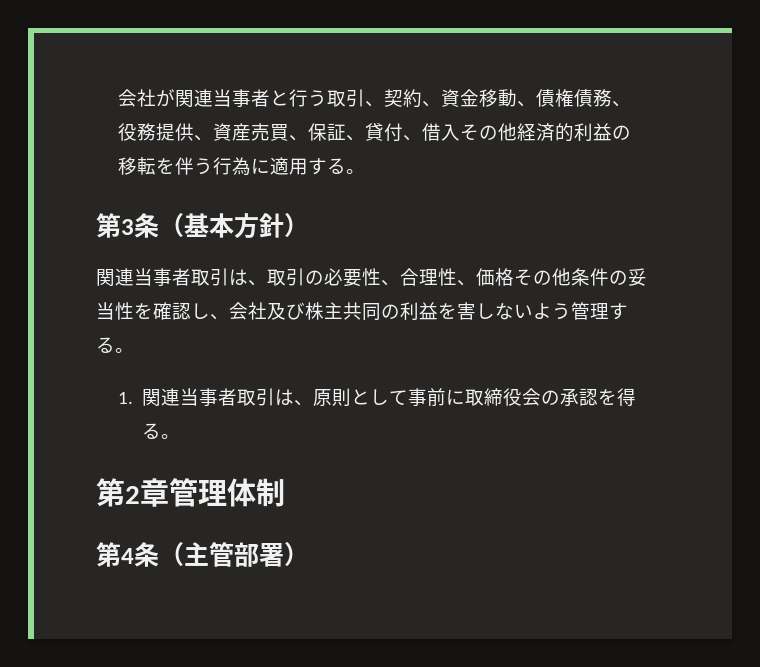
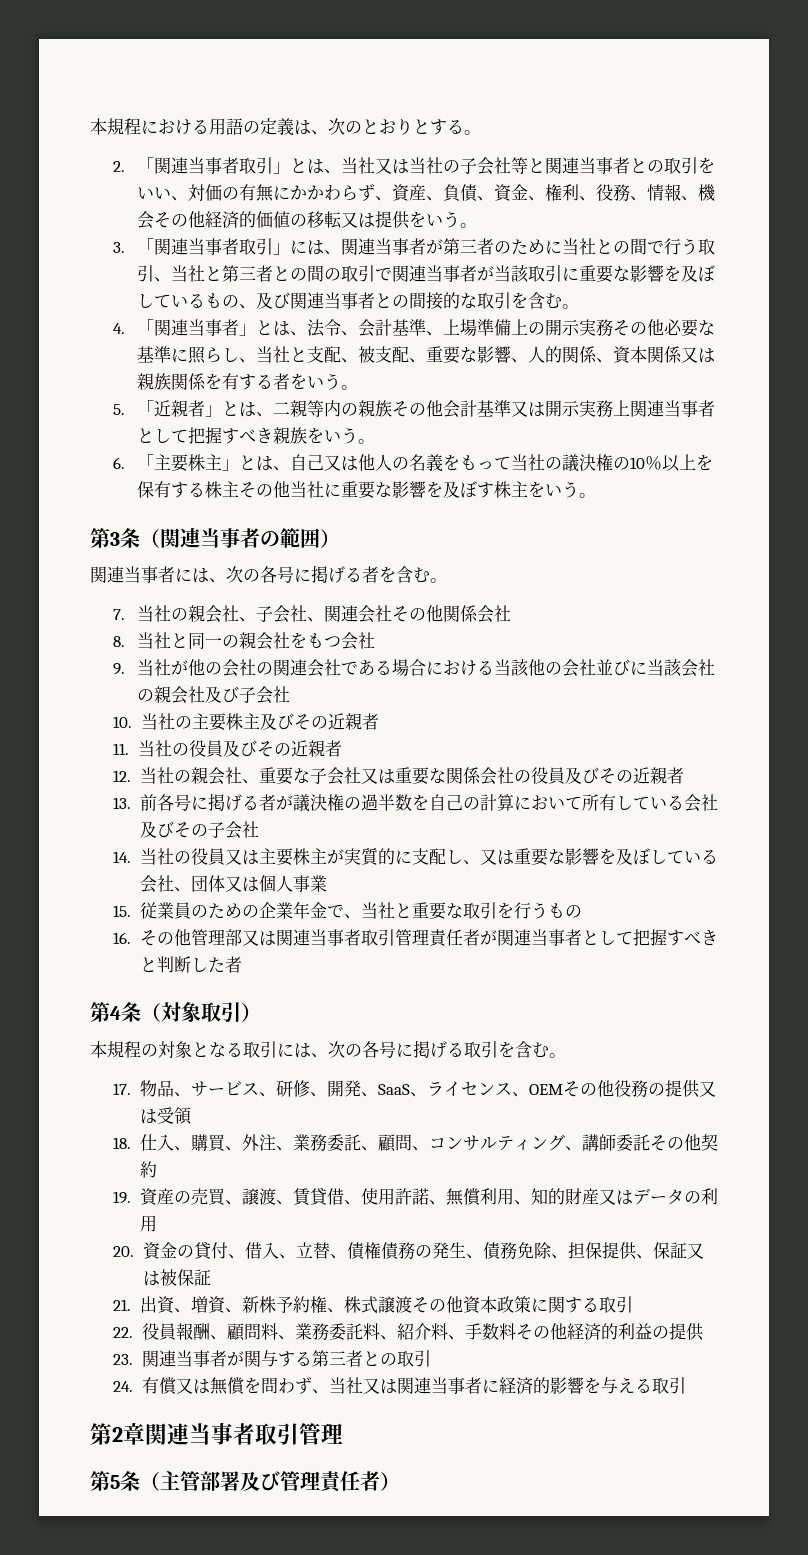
[118,89,632,108] [118,123,461,142] 会社が関連当事者と行う取引、契約、資金移動、債権債務、役務提供、資産売買、保証、貸付、借入 -> [90,118,481,136] [113,157,715,175] [136,184,716,202] [136,211,477,229] [113,238,715,255] [136,265,715,283] [136,292,579,310] [113,319,715,337] [136,346,715,364] [136,373,358,390] [113,400,715,418] [136,427,375,444] [113,454,713,472] [136,481,596,499] [90,527,340,548] [90,565,447,583] [113,605,511,623] [113,632,375,650] [113,659,715,677] [136,686,290,704] [113,713,379,731] [113,740,342,757] [113,767,684,785] [113,793,718,812] [139,821,259,839] [113,848,718,866] [139,875,327,893] [113,901,582,920] [113,929,718,947] [139,956,242,973] [90,1002,261,1023] [90,1040,566,1058] [113,1080,716,1098] [139,1107,192,1125] [113,1134,718,1152] [139,1161,157,1178] [113,1188,718,1206] [139,1215,157,1232] [113,1242,704,1260] [142,1269,211,1286] [113,1296,633,1314] [113,1323,516,1341] 本規程における用語の定義は、次のとおりとする。 // 2.「関連当事者取引」とは、当社又は当社の子会社等と関連当事者との取引をいい、対価の有無にかかわらず、資産、負債、資金、権利、役務、情報、機会その他経済的価値の移転又は提供をいう。 // 3.「関連当事者取引」には、関連当事者が第三者のために当社との間で行う取引、当社と第三者との間の取引で関連当事者が当該取引に重要な影響を及ぼしているもの、及び関連当事者との間接的な取引を含む。 // 4.「関連当事者」とは、法令、会計基準、上場準備上の開示実務その他必要な基準に照らし、当社と支配、被支配、重要な影響、人的関係、資本関係又は親族関係を有する者をいう。 // 5.「近親者」とは、二親等内の親族その他会計基準又は開示実務上関連当事者として把握すべき親族をいう。 // 6.「主要株主」とは、自己又は他人の名義をもって当社の議決権の10％以上を保有する株主その他当社に重要な影響を及ぼす株主をいう。 // 第3条（関連当事者の範囲） // 関連当事者には、次の各号に掲げる者を含む。 // 7.当社の親会社、子会社、関連会社その他関係会社 // 8.当社と同一の親会社をもつ会社 // 9.当社が他の会社の関連会社である場合における当該他の会社並びに当該会社の親会社及び子会社 // 10.当社の主要株主及びその近親者 // 11.当社の役員及びその近親者 // 12.当社の親会社、重要な子会社又は重要な関係会社の役員及びその近親者 // 13.前各号に掲げる者が議決権の過半数を自己の計算において所有している会社及びその子会社 // 14.当社の役員又は主要株主が実質的に支配し、又は重要な影響を及ぼしている会社、団体又は個人事業 // 15.従業員のための企業年金で、当社と重要な取引を行うもの // 16.その他管理部又は関連当事者取引管理責任者が関連当事者として把握すべきと判断した者 // 第4条（対象取引） // 本規程の対象となる取引には、次の各号に掲げる取引を含む。 // 17.物品、サービス、研修、開発、SaaS、ライセンス、OEMその他役務の提供又は受領 // 18.仕入、購買、外注、業務委託、顧問、コンサルティング、講師委託その他契約 // 19.資産の売買、譲渡、賃貸借、使用許諾、無償利用、知的財産又はデータの利用 // 20.資金の貸付、借入、立替、債権債務の発生、債務免除、担保提供、保証又は被保証 // 21.出資、増資、新株予約権、株式譲渡その他資本政策に関する取引 // 22.役員報酬、顧問料、業務委託料、紹介料、手数料
[118,157,366,176] [96,213,309,239] [96,268,647,287] [96,302,628,321] [96,337,134,353] [118,388,637,407] [142,423,181,439] [96,478,285,507] [96,542,284,567] 移転を伴う行為に適用する。 // 第3条（基本方針） // 関連当事者取引は、取引の必要性、合理性、価格その他条件の妥当性を確認し、会社及び株主共同の利益を害しないよう管理する。 // 1.関連当事者取引は、原則として事前に取締役会の承認を得る。 // 第2章管理体制 // 第4条（主管部署 -> [668,1323,704,1341] [113,1350,431,1367] [113,1377,686,1395] [90,1423,343,1445] [90,1471,380,1493] 提供 // 23.関連当事者が関与する第三者との取引 // 24.有償又は無償を問わず、当社又は関連当事者に経済的影響を与える取引 // 第2章関連当事者取引管理 // 第5条（主管部署及び管理責任者

